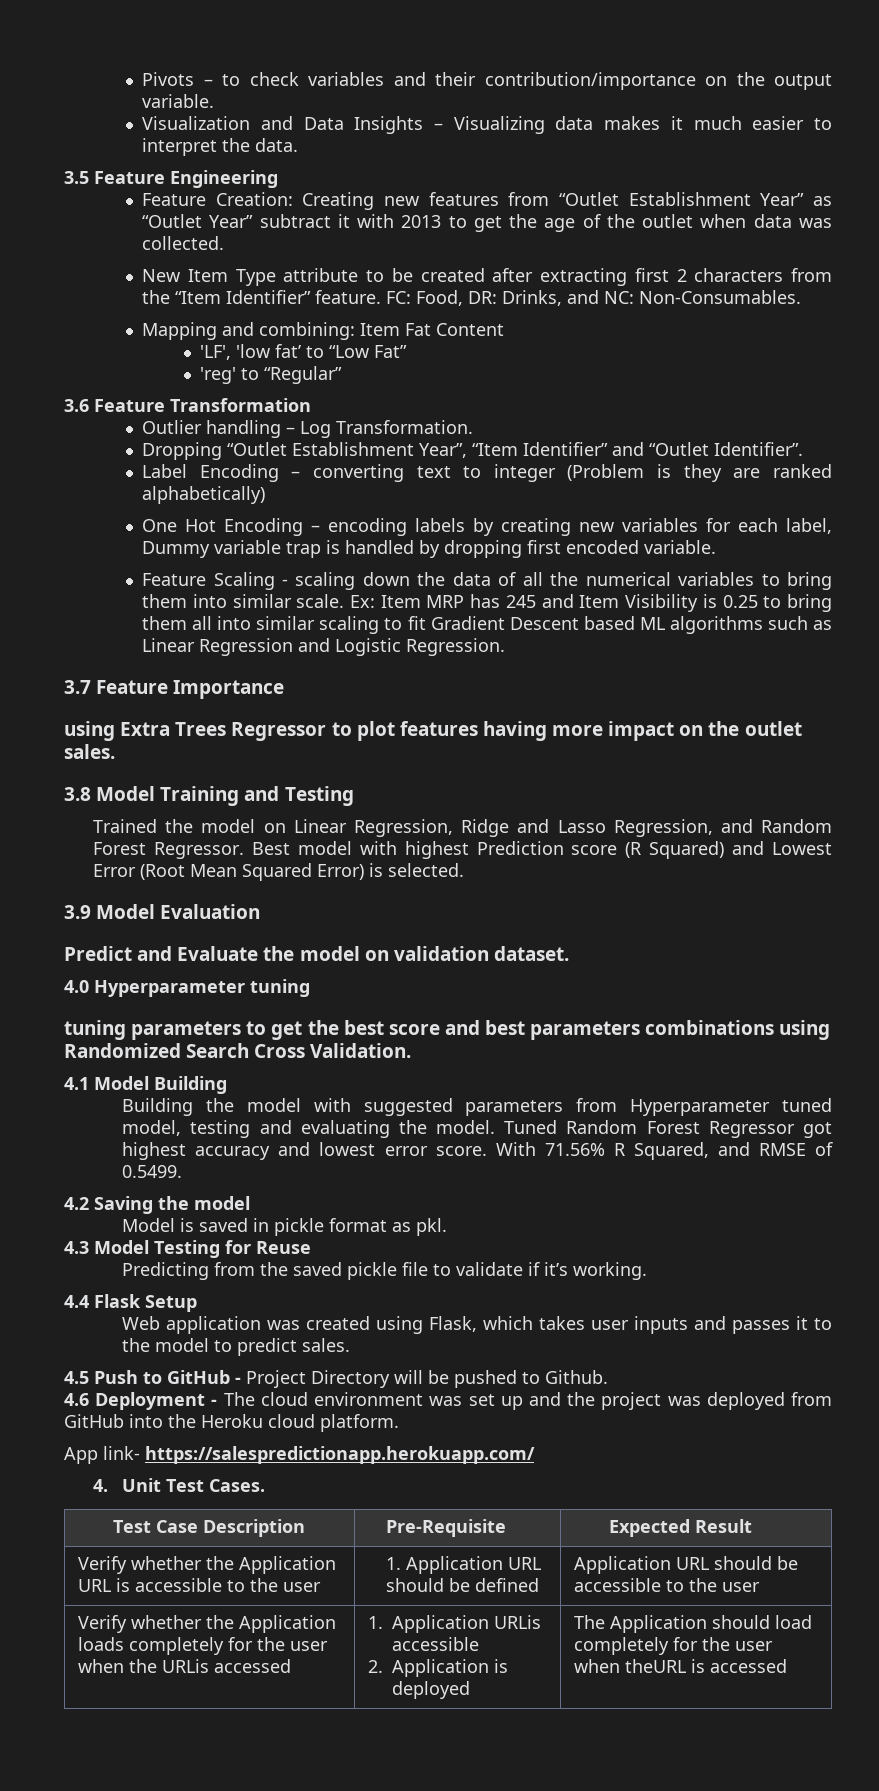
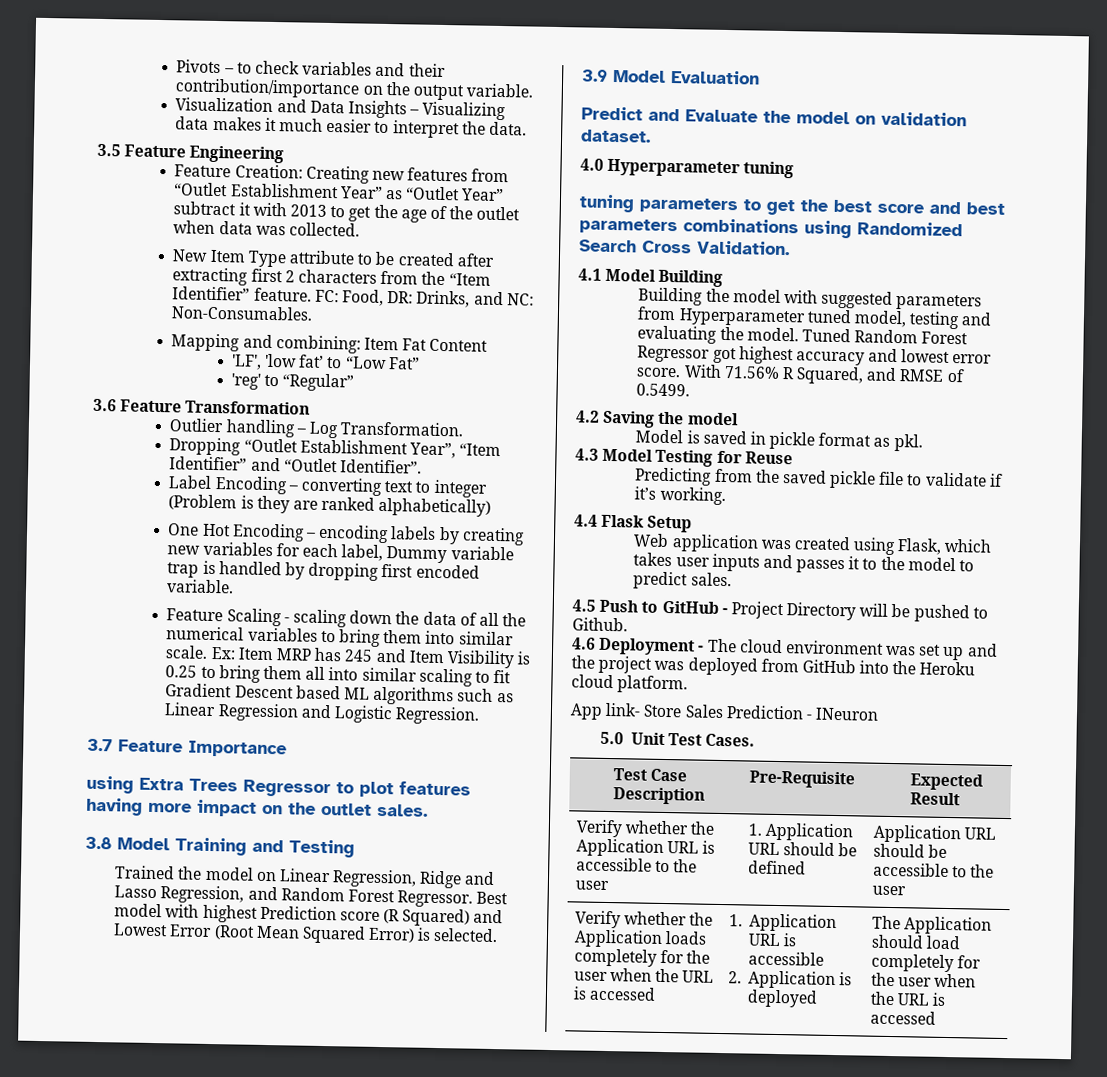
[145,1446,535,1464] [93,1479,109,1492] https://salespredictionapp.herokuapp.com/ // 4. -> [643,704,880,721] [600,731,625,745] Store Sales Prediction - INeuron // 5.0
[162,1659,210,1673] URLis -> [682,970,715,983] [572,986,587,1000] URL is
[494,1615,542,1629] URLis -> [748,933,798,947] URL is
[625,1659,687,1673] theURL -> [869,991,930,1006] the URL

